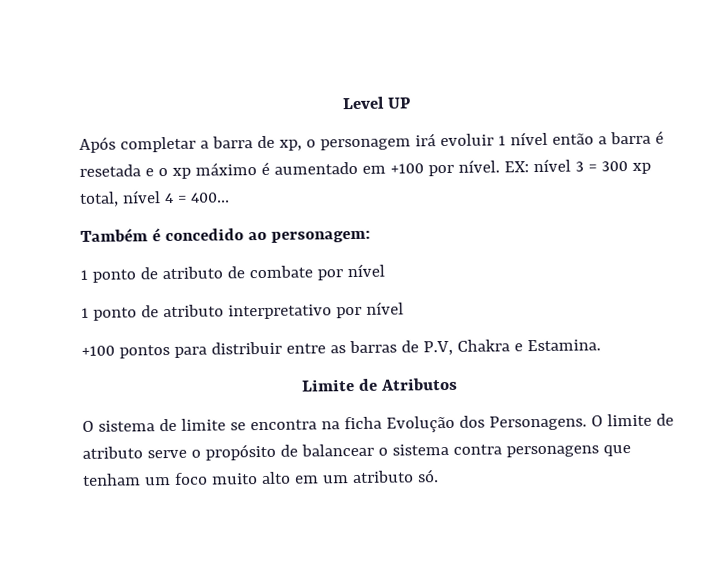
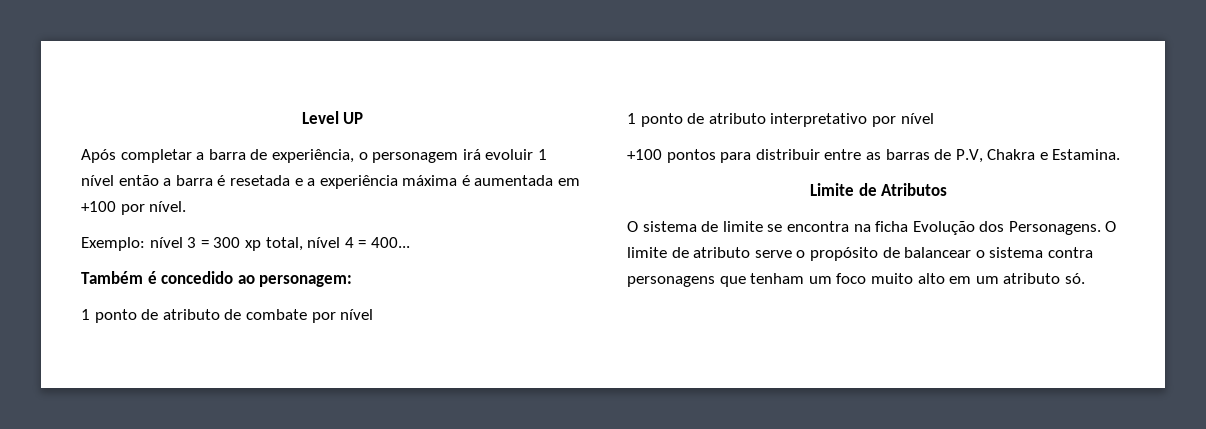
[278,139,302,151] xp, -> [271,149,354,163] experiência,
[157,161,358,179] o xp máximo é aumentado -> [307,175,554,189] a experiência máxima é aumentada
[503,161,529,173] EX: -> [81,237,145,251] // Exemplo:

